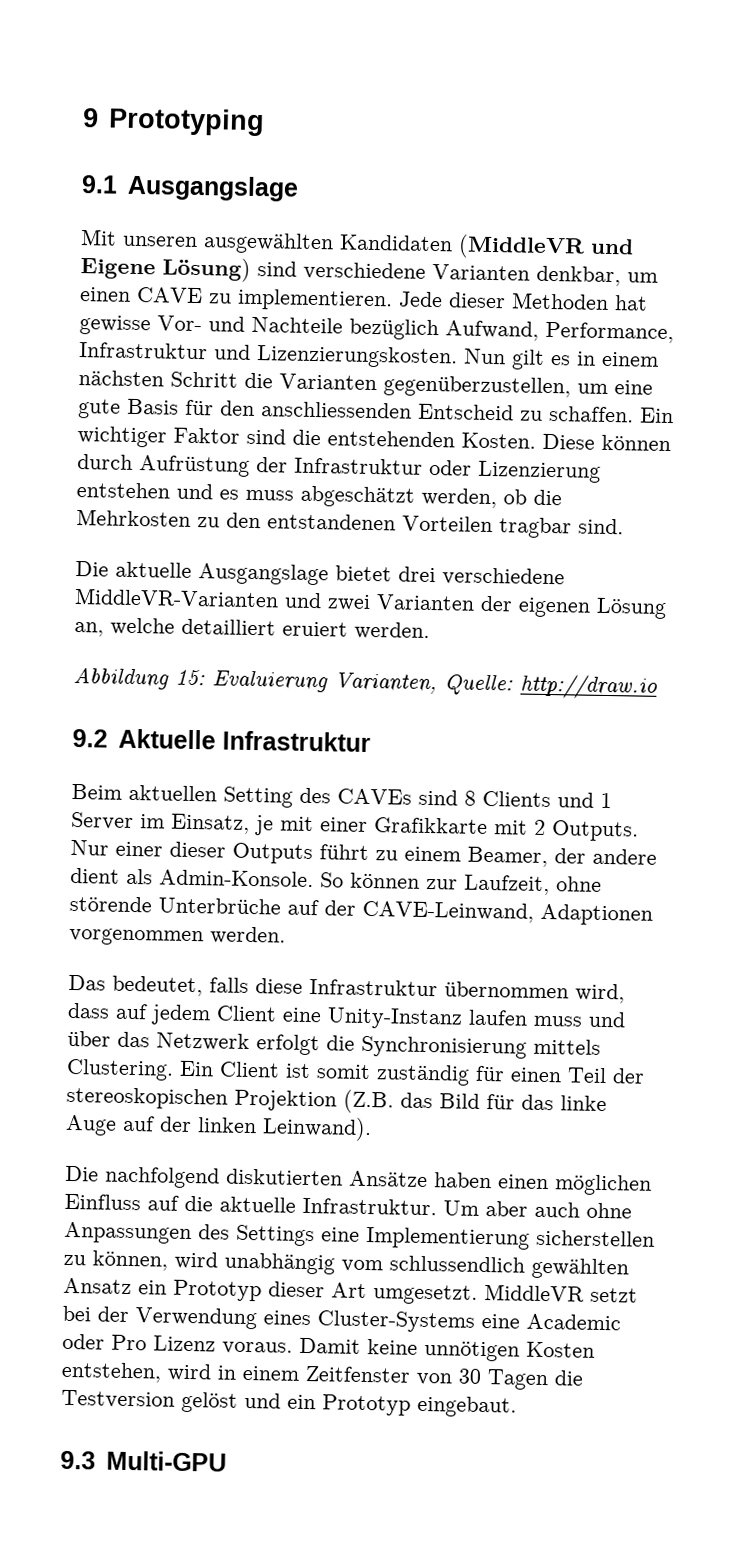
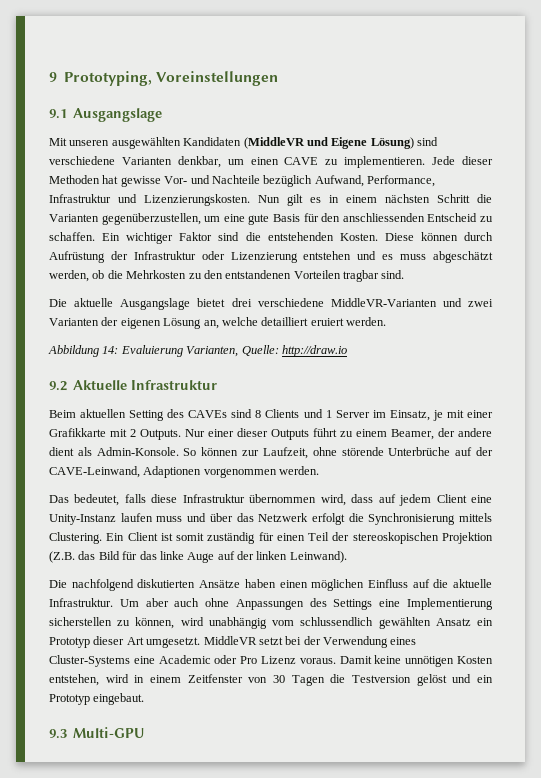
[107,107,265,137] Prototyping -> [64,71,279,86] Prototyping, Voreinstellungen
[175,669,205,686] 15: -> [102,346,119,354] 14:

